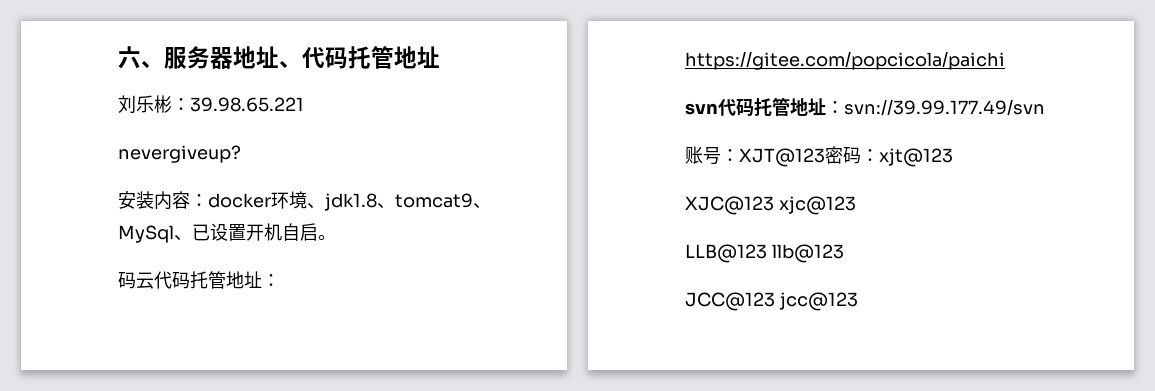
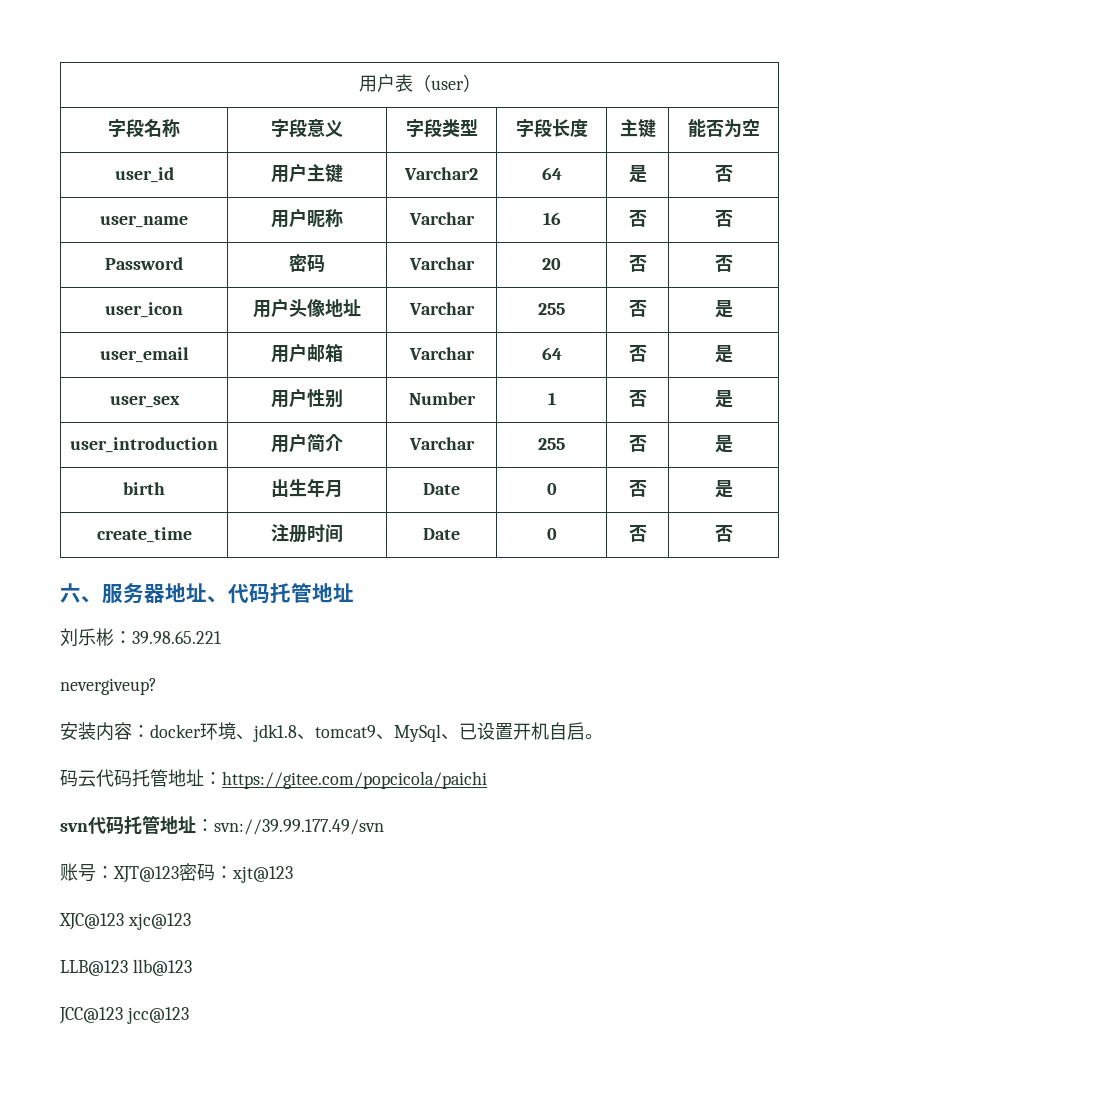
(118, 57) none -> [358,74,481,92] [108,119,180,138] [271,119,343,137] [405,119,478,137] [515,119,588,137] [619,119,656,138] [687,119,760,138] [114,167,174,183] [271,163,343,183] [404,167,478,180] [541,167,562,180] [628,165,647,183] [714,165,733,182] [100,215,188,228] [271,208,343,228] [408,212,475,225] [542,212,561,225] [628,210,647,227] [714,210,733,227] [105,257,183,270] [289,254,325,272] [408,257,475,270] [542,258,561,270] [628,255,647,272] [714,255,733,272] [105,302,183,318] [253,298,361,318] [408,302,475,315] [538,303,565,315] [628,300,647,317] [714,300,733,318] [99,347,189,363] [271,343,343,363] [408,347,475,360] [541,347,562,360] [628,345,647,362] [714,345,733,363] [109,395,180,408] [271,388,343,408] [408,392,476,405] [547,392,556,405] [628,390,647,407] [714,390,733,408] [70,437,218,453] [271,433,343,453] [408,437,475,450] [538,438,565,450] [628,435,647,452] [714,435,733,453] [123,482,165,495] [271,478,343,498] [423,483,460,495] [546,483,557,495] [628,480,647,497] [714,480,733,498] [96,527,192,543] [271,524,343,543] [423,528,460,540] [546,528,557,540] [628,525,647,542] [714,525,733,542] 用户表（user） // 字段名称 | 字段意义 | 字段类型 | 字段长度 | 主键 | 能否为空 // user_id | 用户主键 | Varchar2 | 64 | 是 | 否 // user_name | 用户昵称 | Varchar | 16 | 否 | 否 // Password | 密码 | Varchar | 20 | 否 | 否 // user_icon | 用户头像地址 | Varchar | 255 | 否 | 是 // user_email | 用户邮箱 | Varchar | 64 | 否 | 是 // user_sex | 用户性别 | Number | 1 | 否 | 是 // user_introduction | 用户简介 | Varchar | 255 | 否 | 是 // birth | 出生年月 | Date | 0 | 否 | 是 // create_time | 注册时间 | Date | 0 | 否 | 否 //

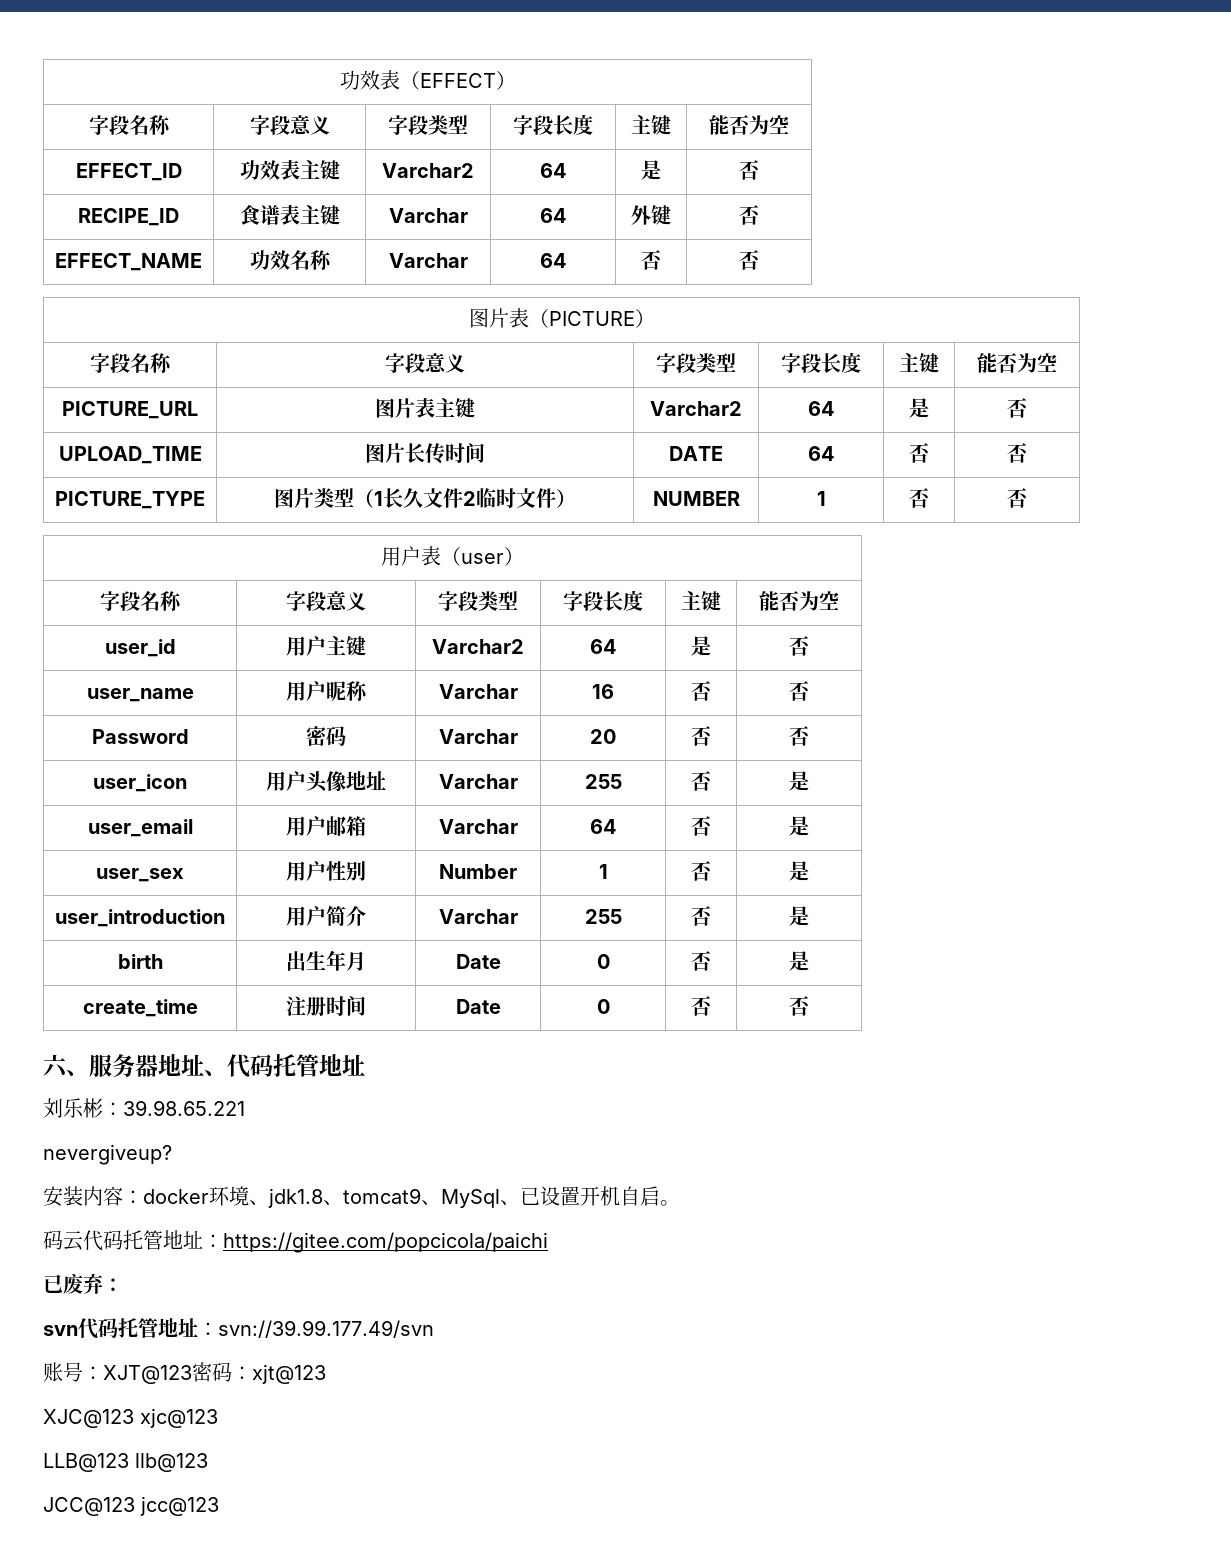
(358, 83) none -> [339,70,516,90] [88,115,171,135] [249,115,330,135] [388,115,468,135] [513,114,593,135] [631,115,671,135] [709,115,789,135] [75,163,182,181] [239,160,340,180] [382,163,474,178] [539,163,567,178] [641,160,661,180] [739,160,759,180] [78,208,179,226] [239,205,340,225] [388,208,468,223] [539,208,567,223] [631,205,671,225] [739,205,759,225] [54,253,202,271] [249,250,332,270] [388,253,468,268] [539,253,567,268] [641,250,661,270] [739,250,759,270] [468,308,655,328] [90,353,172,373] [385,353,465,373] [656,353,736,373] [781,352,861,373] [899,353,939,373] [977,353,1057,373] [61,401,198,419] [375,398,475,418] [650,401,742,416] [807,401,835,416] [909,398,929,418] [1007,398,1027,418] [58,446,202,464] [365,443,485,464] [669,446,723,461] [807,446,835,461] [909,443,929,463] [1007,443,1027,463] [54,491,205,509] [274,488,576,508] [652,491,740,506] [816,491,826,506] [909,488,929,508] [1007,488,1027,508] 功效表（EFFECT） // 字段名称 | 字段意义 | 字段类型 | 字段长度 | 主键 | 能否为空 // EFFECT_ID | 功效表主键 | Varchar2 | 64 | 是 | 否 // RECIPE_ID | 食谱表主键 | Varchar | 64 | 外键 | 否 // EFFECT_NAME | 功效名称 | Varchar | 64 | 否 | 否 // 图片表（PICTURE） // 字段名称 | 字段意义 | 字段类型 | 字段长度 | 主键 | 能否为空 // PICTURE_URL | 图片表主键 | Varchar2 | 64 | 是 | 否 // UPLOAD_TIME | 图片长传时间 | DATE | 64 | 否 | 否 // PICTURE_TYPE | 图片类型（1长久文件2临时文件） | NUMBER | 1 | 否 | 否 //
(487, 780) none -> [43,1273,123,1294] // 已废弃：

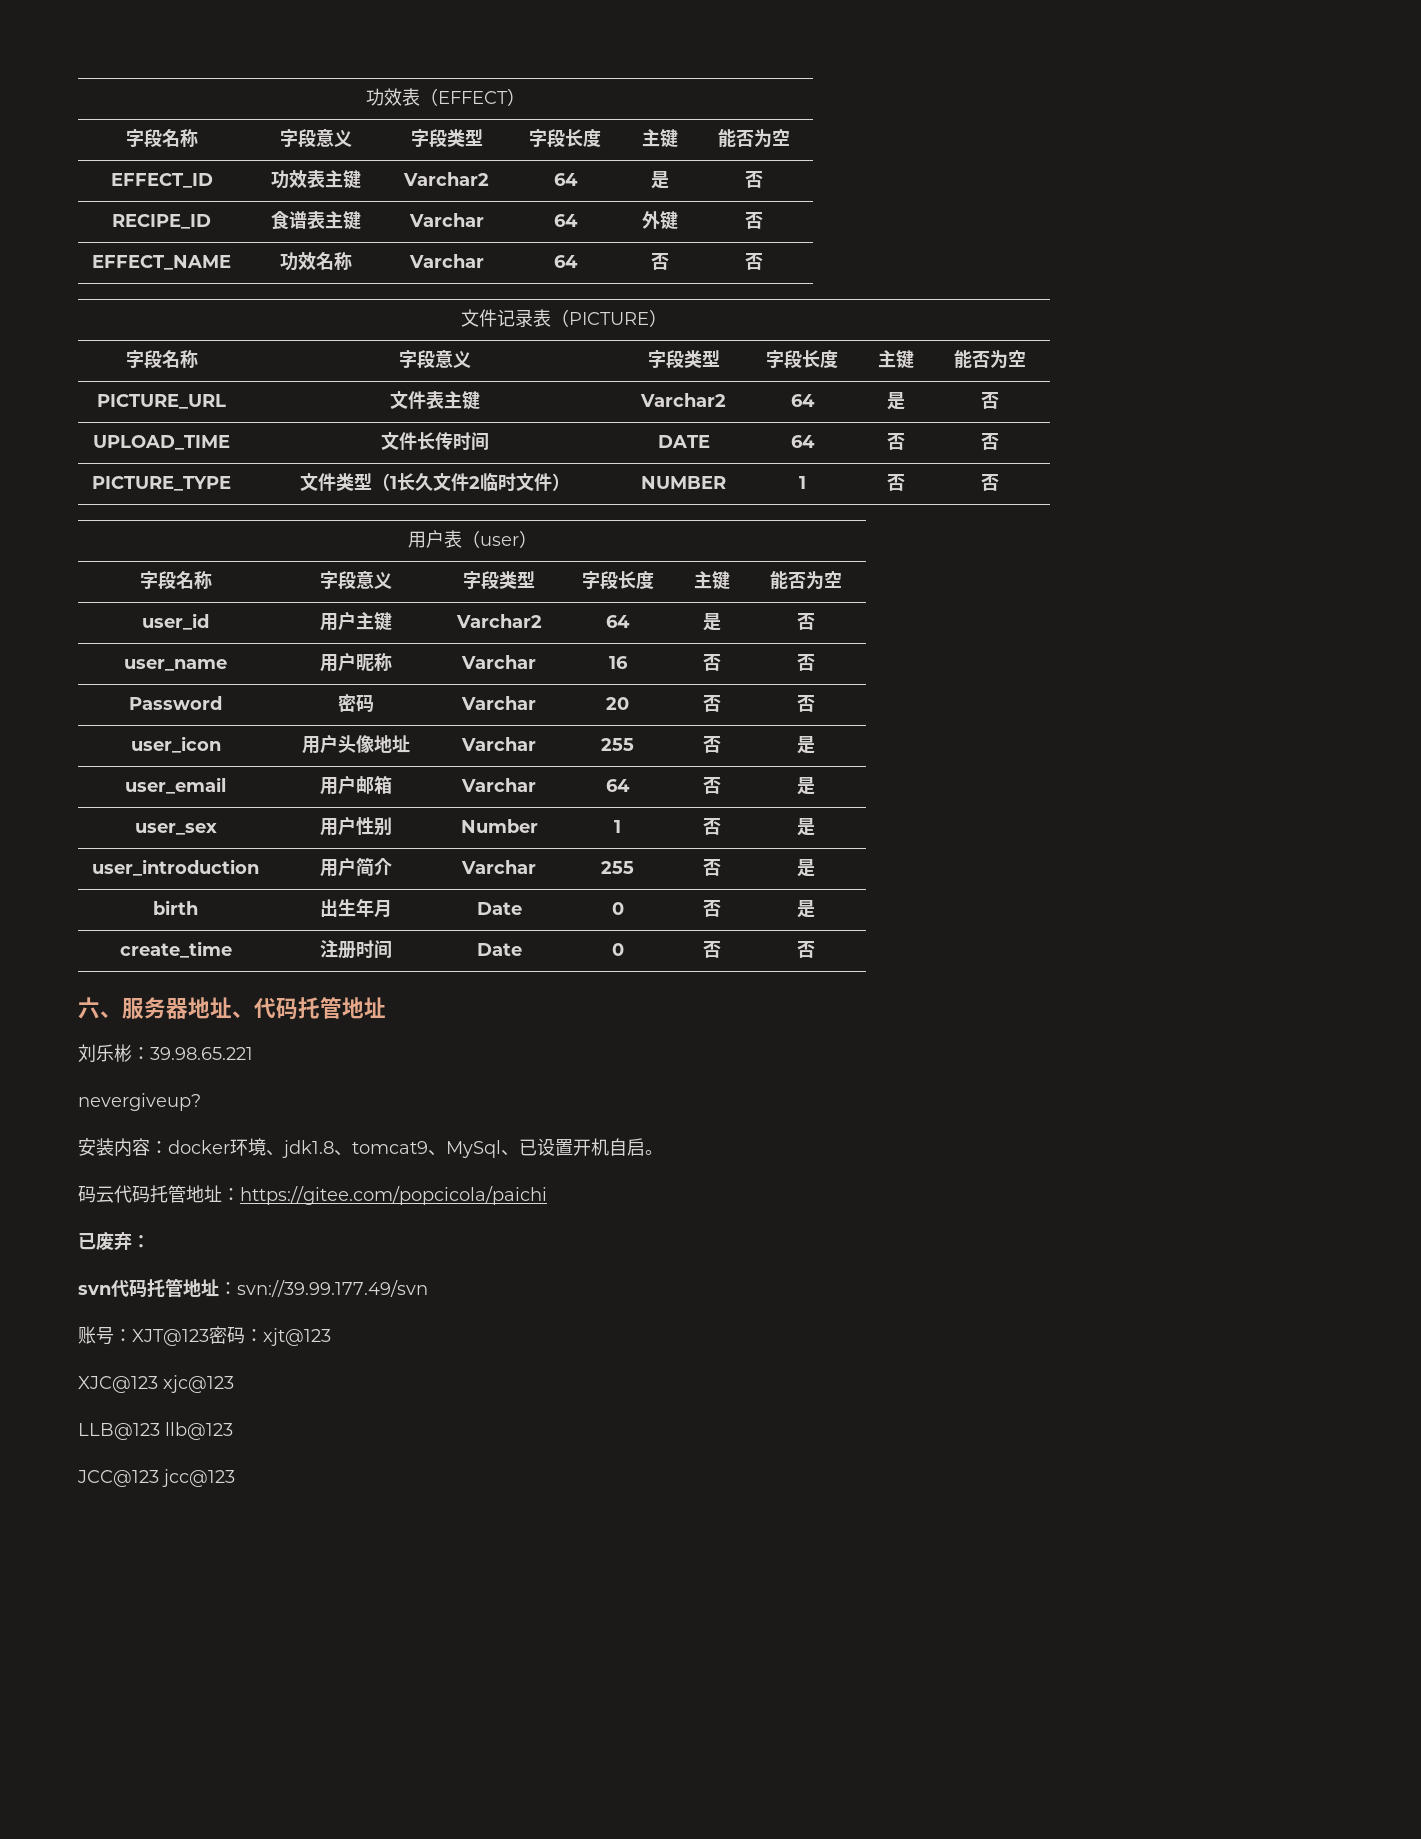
[468,308,509,328] 图片 -> [461,309,533,327] 文件记录
[375,398,415,418] 图片 -> [389,391,426,409] 文件
[365,443,405,463] 图片 -> [380,432,417,450] 文件
[274,488,314,508] 图片 -> [299,473,336,491] 文件

